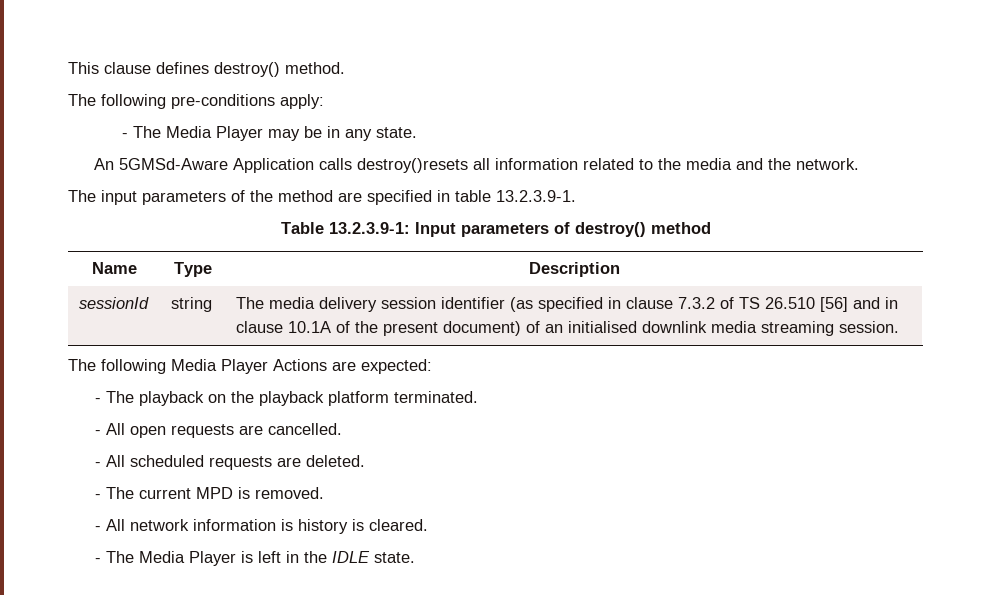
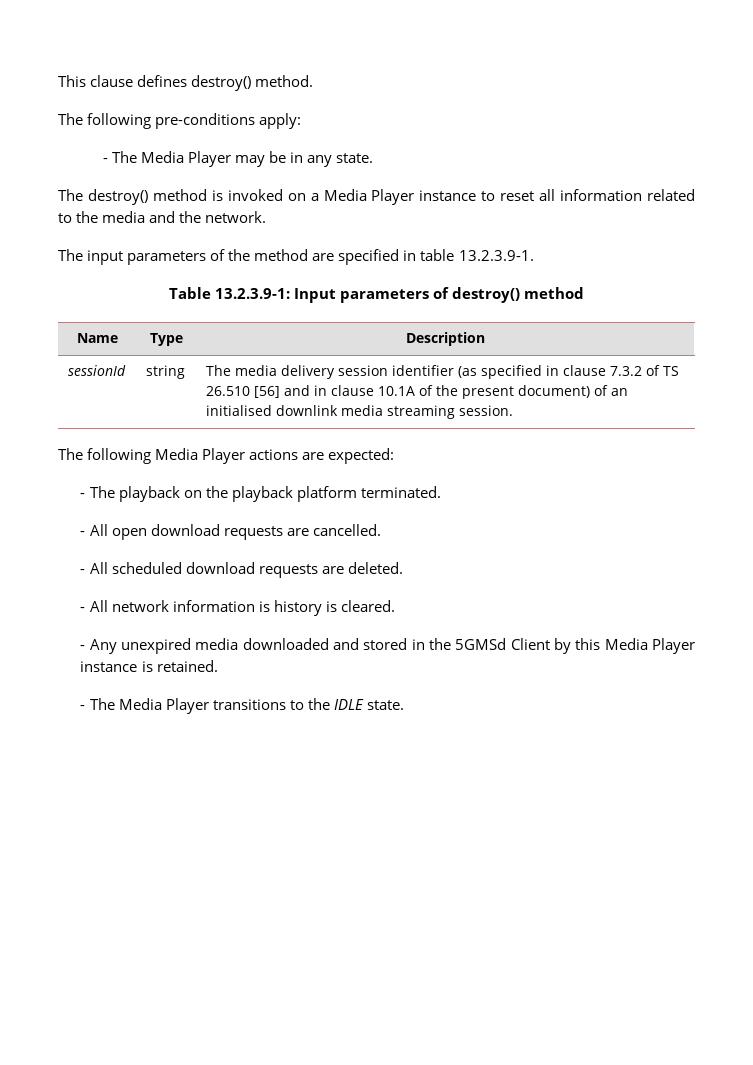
[94,158,469,173] An 5GMSd-Aware Application calls destroy()resets -> [58,189,535,205] The destroy() method is invoked on a Media Player instance to reset
[273,359,327,371] Actions -> [249,449,299,460] actions
(167, 432) none -> [150,524,220,536] download
(205, 461) none -> [185,562,255,574] download
[95,487,325,499] // - The current MPD is removed. -> (403, 568) none
[95,551,300,566] // - The Media Player is left in -> [80,638,696,654] [80,660,218,672] [80,698,304,714] // - Any unexpired media downloaded and stored in the 5GMSd Client by this Media Player instance is retained. // - The Media Player transitions to

